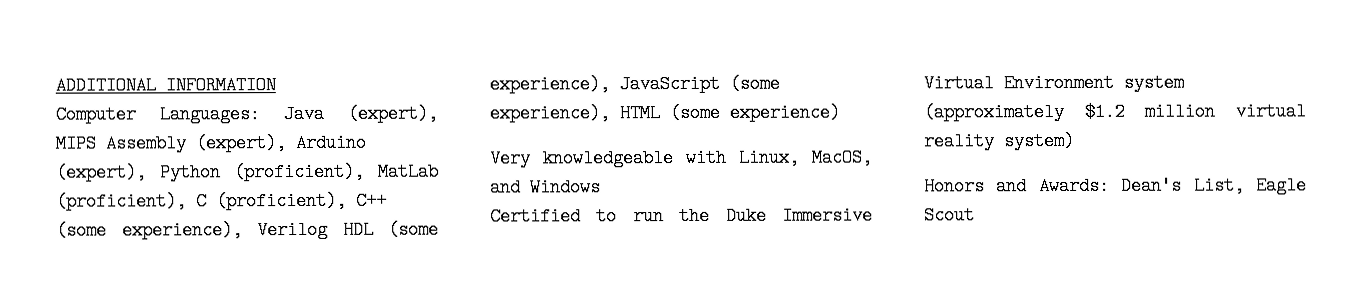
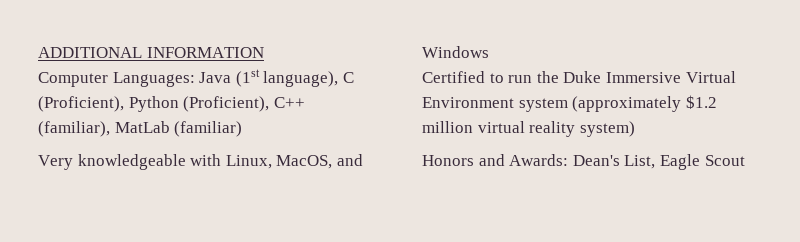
[347,104,438,123] [55,133,366,153] [56,162,439,182] [56,191,387,211] [56,220,439,240] [489,74,780,94] [489,103,840,123] (expert), MIPS Assembly (expert), Arduino (expert), Python (proficient), MatLab (proficient), C (proficient), C++ (some experience), Verilog HDL (some experience), JavaScript (some experience), HTML (some experience) -> [235,69,354,87] [38,96,305,112] [38,121,243,137] (1st language), C (Proficient), Python (Proficient), C++ (familiar), MatLab (familiar)

